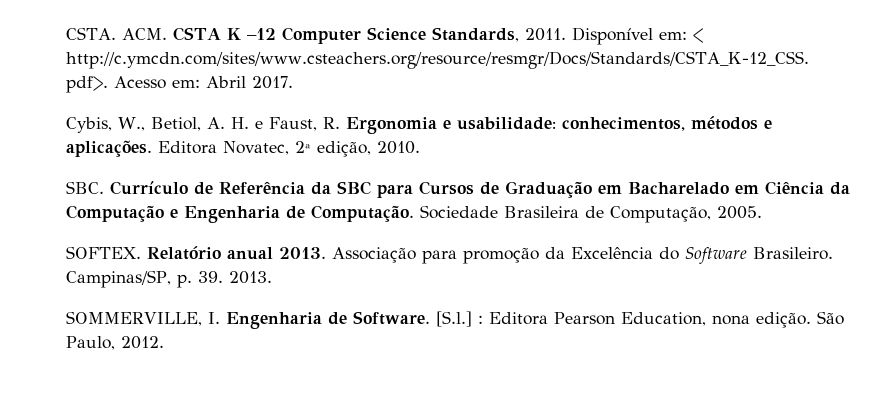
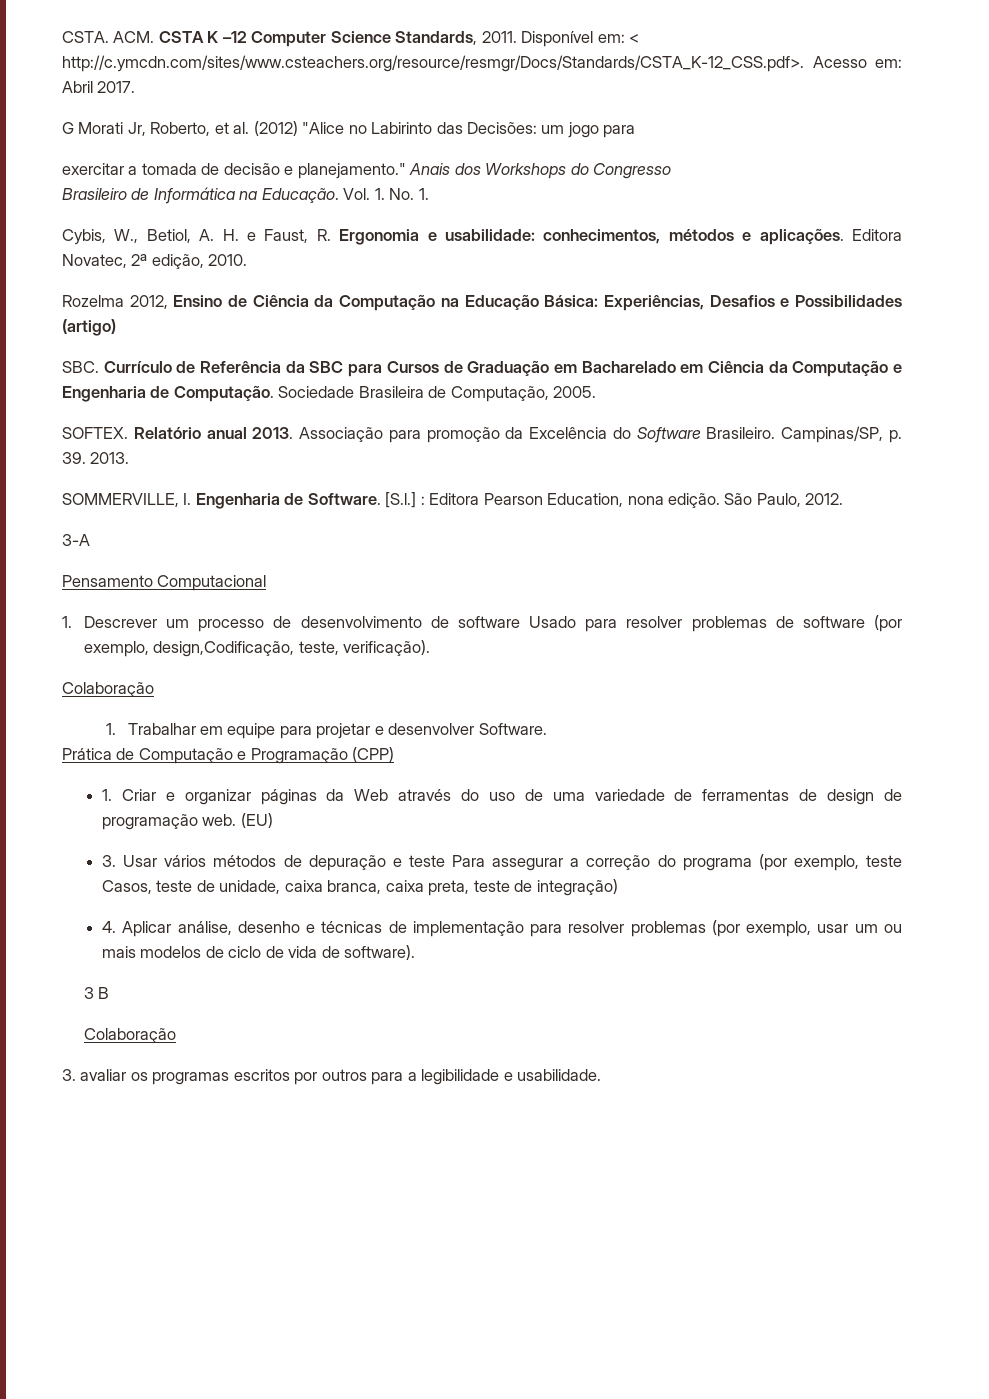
(293, 82) none -> [62,121,636,138] [62,163,672,179] [62,187,429,204] // G Morati Jr, Roberto, et al. (2012) "Alice no Labirinto das Decisões: um jogo para // exercitar a tomada de decisão e planejamento." Anais dos Workshops do Congresso // Brasileiro de Informática na Educação. Vol. 1. No. 1.
(420, 147) none -> [62,294,903,311] [62,319,116,336] // Rozelma 2012, Ensino de Ciência da Computação na Educação Básica: Experiências, Desafios e Possibilidades (artigo)
(164, 342) none -> [62,534,90,546] [62,575,267,591] [62,615,902,632] [83,640,431,657] [62,682,154,697] [105,723,547,739] [62,747,395,764] [101,789,902,805] [101,813,273,830] [101,854,903,871] [101,879,618,896] [101,920,903,937] [101,945,416,960] [83,987,110,999] [83,1028,176,1043] [62,1069,602,1085] // 3-A // Pensamento Computacional // 1. Descrever um processo de desenvolvimento de software Usado para resolver problemas de software (por exemplo, design,Codificação, teste, verificação). // Colaboração // 1. Trabalhar em equipe para projetar e desenvolver Software. // Prática de Computação e Programação (CPP) // 1. Criar e organizar páginas da Web através do uso de uma variedade de ferramentas de design de programação web. (EU) // 3. Usar vários métodos de depuração e teste Para assegurar a correção do programa (por exemplo, teste Casos, teste de unidade, caixa branca, caixa preta, teste de integração) // 4. Aplicar análise, desenho e técnicas de implementação para resolver problemas (por exemplo, usar um ou mais modelos de ciclo de vida de software). // 3 B // Colaboração // 3. avaliar os programas escritos por outros para a legibilidade e usabilidade.

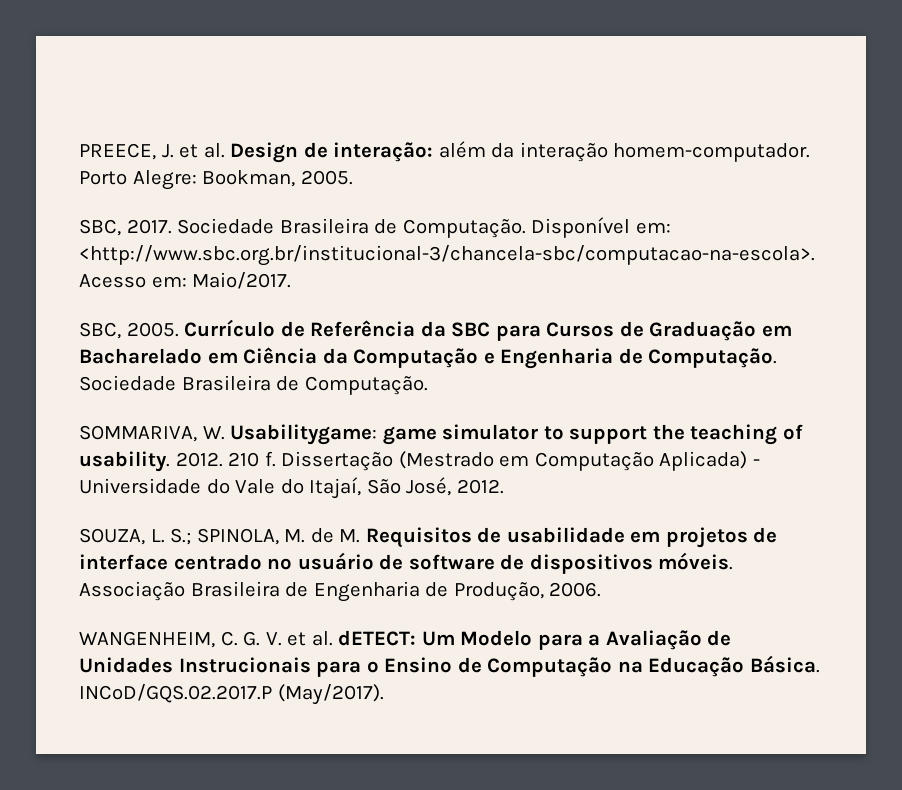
[62,31,640,47] [62,55,902,72] [62,81,136,93] [62,121,636,138] [62,163,672,179] [62,187,429,204] [62,228,902,245] [62,254,248,269] [62,294,903,311] [62,319,116,336] [62,361,99,373] CSTA. ACM. CSTA K –12 Computer Science Standards, 2011. Disponível em: < http://c.ymcdn.com/sites/www.csteachers.org/resource/resmgr/Docs/Standards/CSTA_K-12_CSS.pdf>. Acesso em: Abril 2017. // G Morati Jr, Roberto, et al. (2012) "Alice no Labirinto das Decisões: um jogo para // exercitar a tomada de decisão e planejamento." Anais dos Workshops do Congresso // Brasileiro de Informática na Educação. Vol. 1. No. 1. // Cybis, W., Betiol, A. H. e Faust, R. Ergonomia e usabilidade: conhecimentos, métodos e aplicações. Editora Novatec, 2ª edição, 2010. // Rozelma 2012, Ensino de Ciência da Computação na Educação Básica: Experiências, Desafios e Possibilidades (artigo) // SBC. -> [79,141,811,163] [79,170,353,190] [79,217,671,238] [79,245,815,266] [79,272,292,289] [79,322,179,339] PREECE, J. et al. Design de interação: além da interação homem-computador. Porto Alegre: Bookman, 2005. // SBC, 2017. Sociedade Brasileira de Computação. Disponível em: <http://www.sbc.org.br/institucional-3/chancela-sbc/computacao-na-escola>. Acesso em: Maio/2017. // SBC, 2005.
[450,386,597,402] [62,426,902,443] [62,452,130,464] [62,492,844,509] [62,534,90,546] [62,575,267,591] [62,615,902,632] [83,640,431,657] [62,682,154,697] [105,723,547,739] [62,747,395,764] [101,789,902,805] [101,813,273,830] [101,854,903,871] [101,879,618,896] [101,920,903,937] [101,945,416,960] [83,987,110,999] [83,1028,176,1043] [62,1069,602,1085] Computação, 2005. // SOFTEX. Relatório anual 2013. Associação para promoção da Excelência do Software Brasileiro. Campinas/SP, p. 39. 2013. // SOMMERVILLE, I. Engenharia de Software. [S.l.] : Editora Pearson Education, nona edição. São Paulo, 2012. // 3-A // Pensamento Computacional // 1. Descrever um processo de desenvolvimento de software Usado para resolver problemas de software (por exemplo, design,Codificação, teste, verificação). // Colaboração // 1. Trabalhar em equipe para projetar e desenvolver Software. // Prática de Computação e Programação (CPP) // 1. Criar e organizar páginas da Web através do uso de uma variedade de ferramentas de design de programação web. (EU) // 3. Usar vários métodos de depuração e teste Para assegurar a correção do programa (por exemplo, teste Casos, teste de unidade, caixa branca, caixa preta, teste de integração) // 4. Aplicar análise, desenho e técnicas de implementação para resolver problemas (por exemplo, usar um ou mais modelos de ciclo de vida de software). // 3 B // Colaboração // 3. avaliar os programas escritos por outros para a legibilidade e usabilidade. -> [304,376,428,395] [79,424,803,445] [79,451,760,472] [79,477,504,499] [79,527,778,548] [79,552,734,574] [79,581,602,602] [79,630,732,650] [79,655,820,677] [79,684,384,705] Computação. // SOMMARIVA, W. Usabilitygame: game simulator to support the teaching of usability. 2012. 210 f. Dissertação (Mestrado em Computação Aplicada) - Universidade do Vale do Itajaí, São José, 2012. // SOUZA, L. S.; SPINOLA, M. de M. Requisitos de usabilidade em projetos de interface centrado no usuário de software de dispositivos móveis. Associação Brasileira de Engenharia de Produção, 2006. // WANGENHEIM, C. G. V. et al. dETECT: Um Modelo para a Avaliação de Unidades Instrucionais para o Ensino de Computação na Educação Básica. INCoD/GQS.02.2017.P (May/2017).

